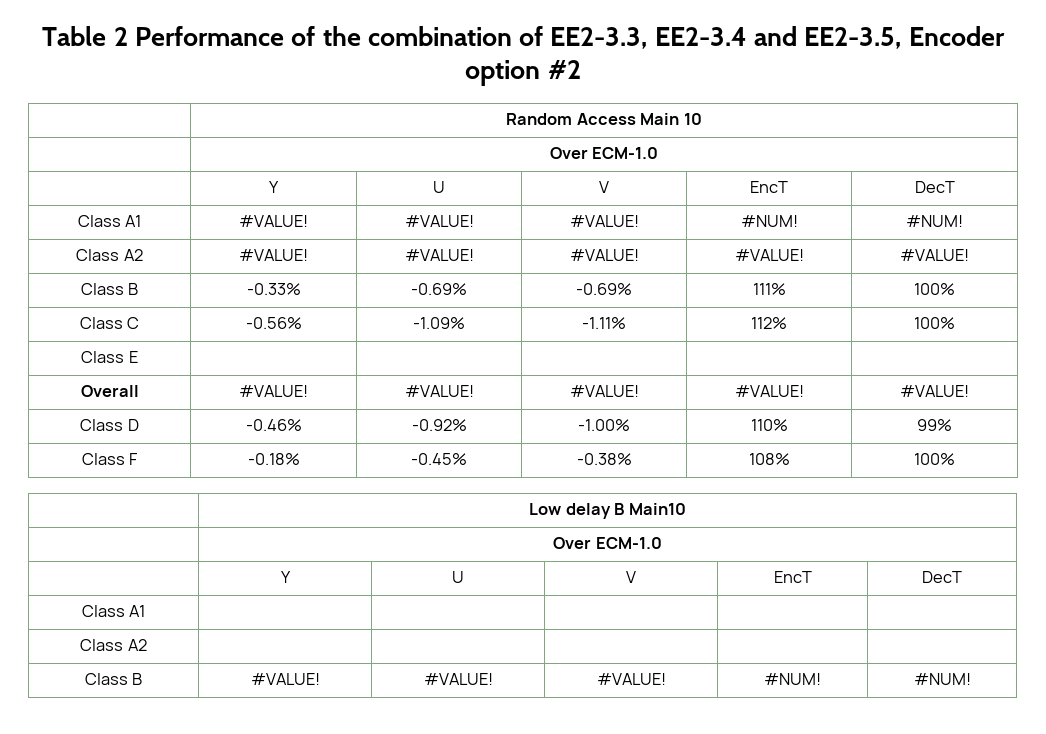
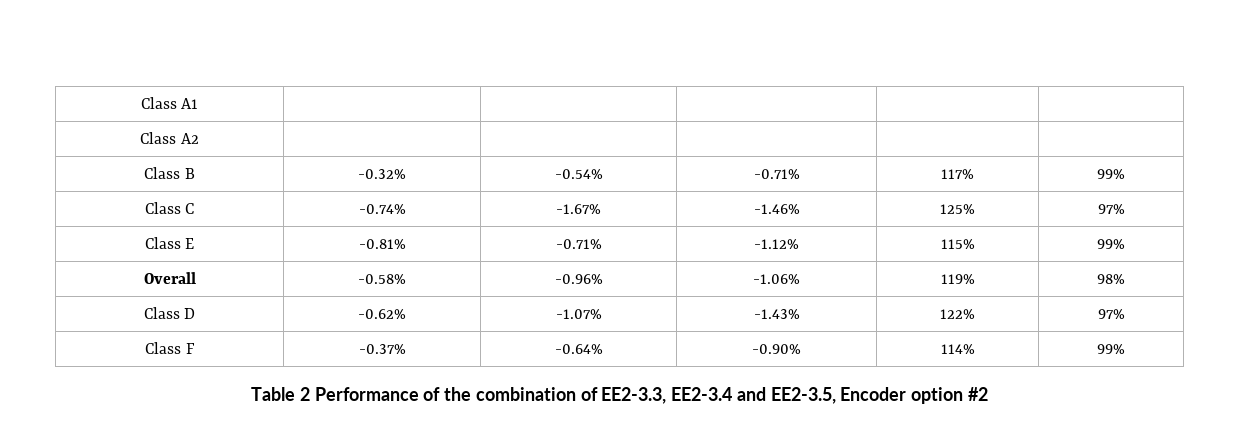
[42,26,1005,49] [465,60,581,86] [506,113,702,125] [549,147,659,159] [269,181,279,193] [433,181,445,193] [599,181,609,193] [750,181,788,193] [914,181,955,193] [77,215,142,227] [239,215,308,227] [404,215,474,227] [569,215,639,227] [740,215,798,227] [906,215,963,227] [76,249,143,261] [239,249,308,261] [404,249,474,261] [569,249,639,261] [734,249,804,261] [900,249,969,261] [80,283,139,295] [246,283,301,295] [411,283,467,295] [576,283,632,295] [752,283,786,295] [914,283,955,295] [79,317,140,329] [245,317,302,329] [413,317,465,329] [582,317,626,329] [751,317,787,329] [914,317,955,329] [81,351,138,363] [80,385,139,397] [239,385,308,397] [404,385,474,397] [569,385,639,397] [734,385,804,397] [900,385,969,397] [80,419,139,431] [245,419,302,431] [411,419,467,431] [578,419,630,431] [750,419,788,431] [917,419,952,431] [81,453,138,465] [247,453,300,465] [411,453,467,465] [576,453,632,465] [748,453,790,465] [914,453,955,465] [529,503,686,519] [553,537,662,549] [280,571,291,583] [452,571,464,583] [626,571,636,583] [773,571,812,583] [922,571,962,583] Table 2 Performance of the combination of EE2-3.3, EE2-3.4 and EE2-3.5, Encoder option #2 // | Random Access Main 10 // | Over ECM-1.0 // | Y | U | V | EncT | DecT // Class A1 | #VALUE! | #VALUE! | #VALUE! | #NUM! | #NUM! // Class A2 | #VALUE! | #VALUE! | #VALUE! | #VALUE! | #VALUE! // Class B | -0.33% | -0.69% | -0.69% | 111% | 100% // Class C | -0.56% | -1.09% | -1.11% | 112% | 100% // Class E | | | | | // Overall | #VALUE! | #VALUE! | #VALUE! | #VALUE! | #VALUE! // Class D | -0.46% | -0.92% | -1.00% | 110% | 99% // Class F | -0.18% | -0.45% | -0.38% | 108% | 100% // | Low delay B Main10 // | Over ECM-1.0 // | Y | U | V | EncT | DecT // -> (140, 103) none
[250,673,320,685] [423,673,493,685] [596,673,666,685] [764,673,821,685] [913,673,971,685] #VALUE! | #VALUE! | #VALUE! | #NUM! | #NUM! -> [358,169,406,179] [554,169,603,179] [753,169,800,179] [941,169,975,179] [1097,169,1125,179] [144,202,195,214] [358,204,406,214] [556,204,601,214] [753,204,800,214] [940,204,976,214] [1097,204,1125,214] [144,237,195,249] [358,239,406,249] [555,239,602,249] [754,239,800,249] [940,239,975,249] [1097,239,1125,249] [143,272,196,284] [358,274,406,284] [554,274,603,284] [753,274,801,284] [940,274,975,284] [1097,274,1125,284] [143,307,196,319] [358,309,406,319] [555,309,602,319] [753,309,800,319] [940,309,976,319] [1097,309,1125,319] [145,342,195,354] [358,344,406,354] [554,344,603,354] [752,344,802,354] [940,344,975,354] [1097,344,1125,354] [251,387,988,404] -0.32% | -0.54% | -0.71% | 117% | 99% // Class C | -0.74% | -1.67% | -1.46% | 125% | 97% // Class E | -0.81% | -0.71% | -1.12% | 115% | 99% // Overall | -0.58% | -0.96% | -1.06% | 119% | 98% // Class D | -0.62% | -1.07% | -1.43% | 122% | 97% // Class F | -0.37% | -0.64% | -0.90% | 114% | 99% // Table 2 Performance of the combination of EE2-3.3, EE2-3.4 and EE2-3.5, Encoder option #2

